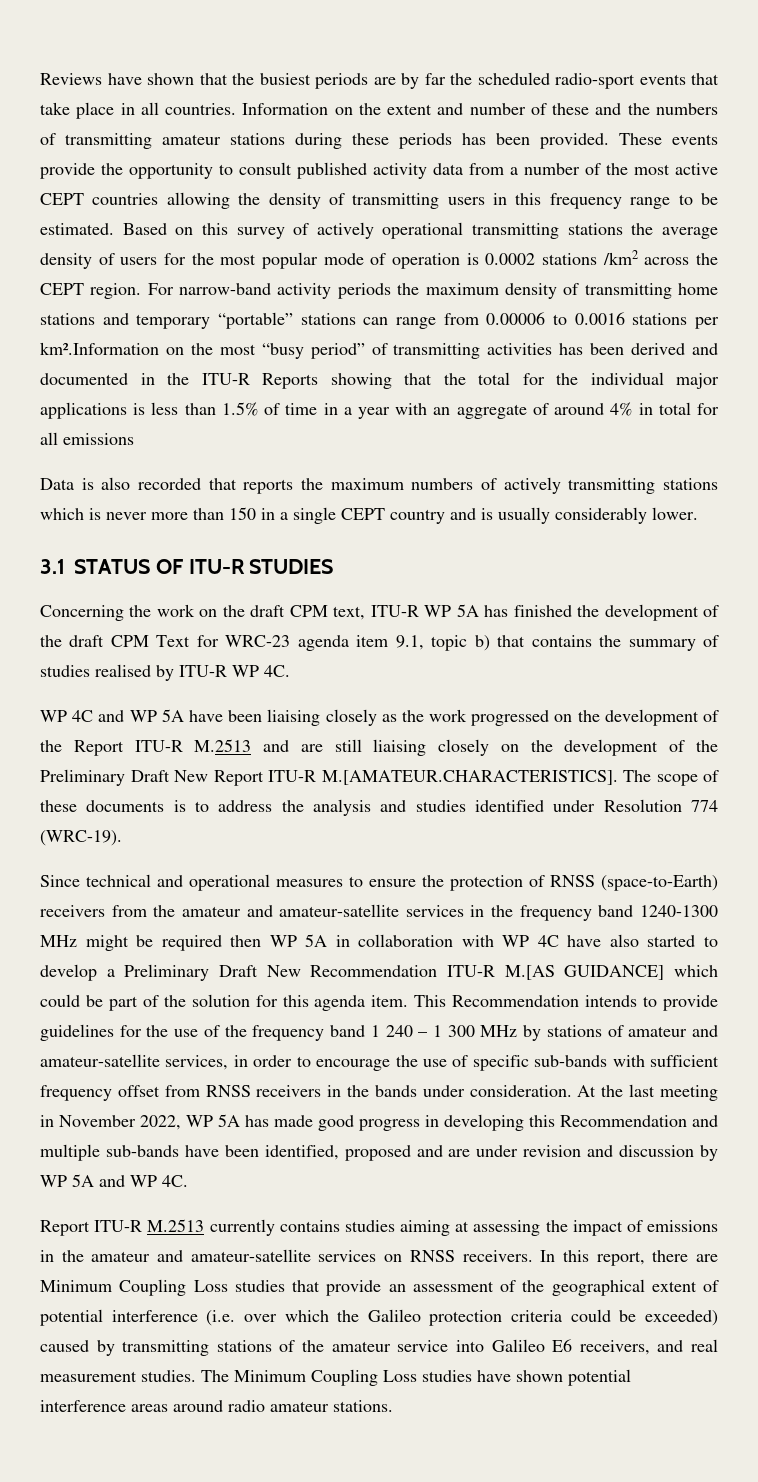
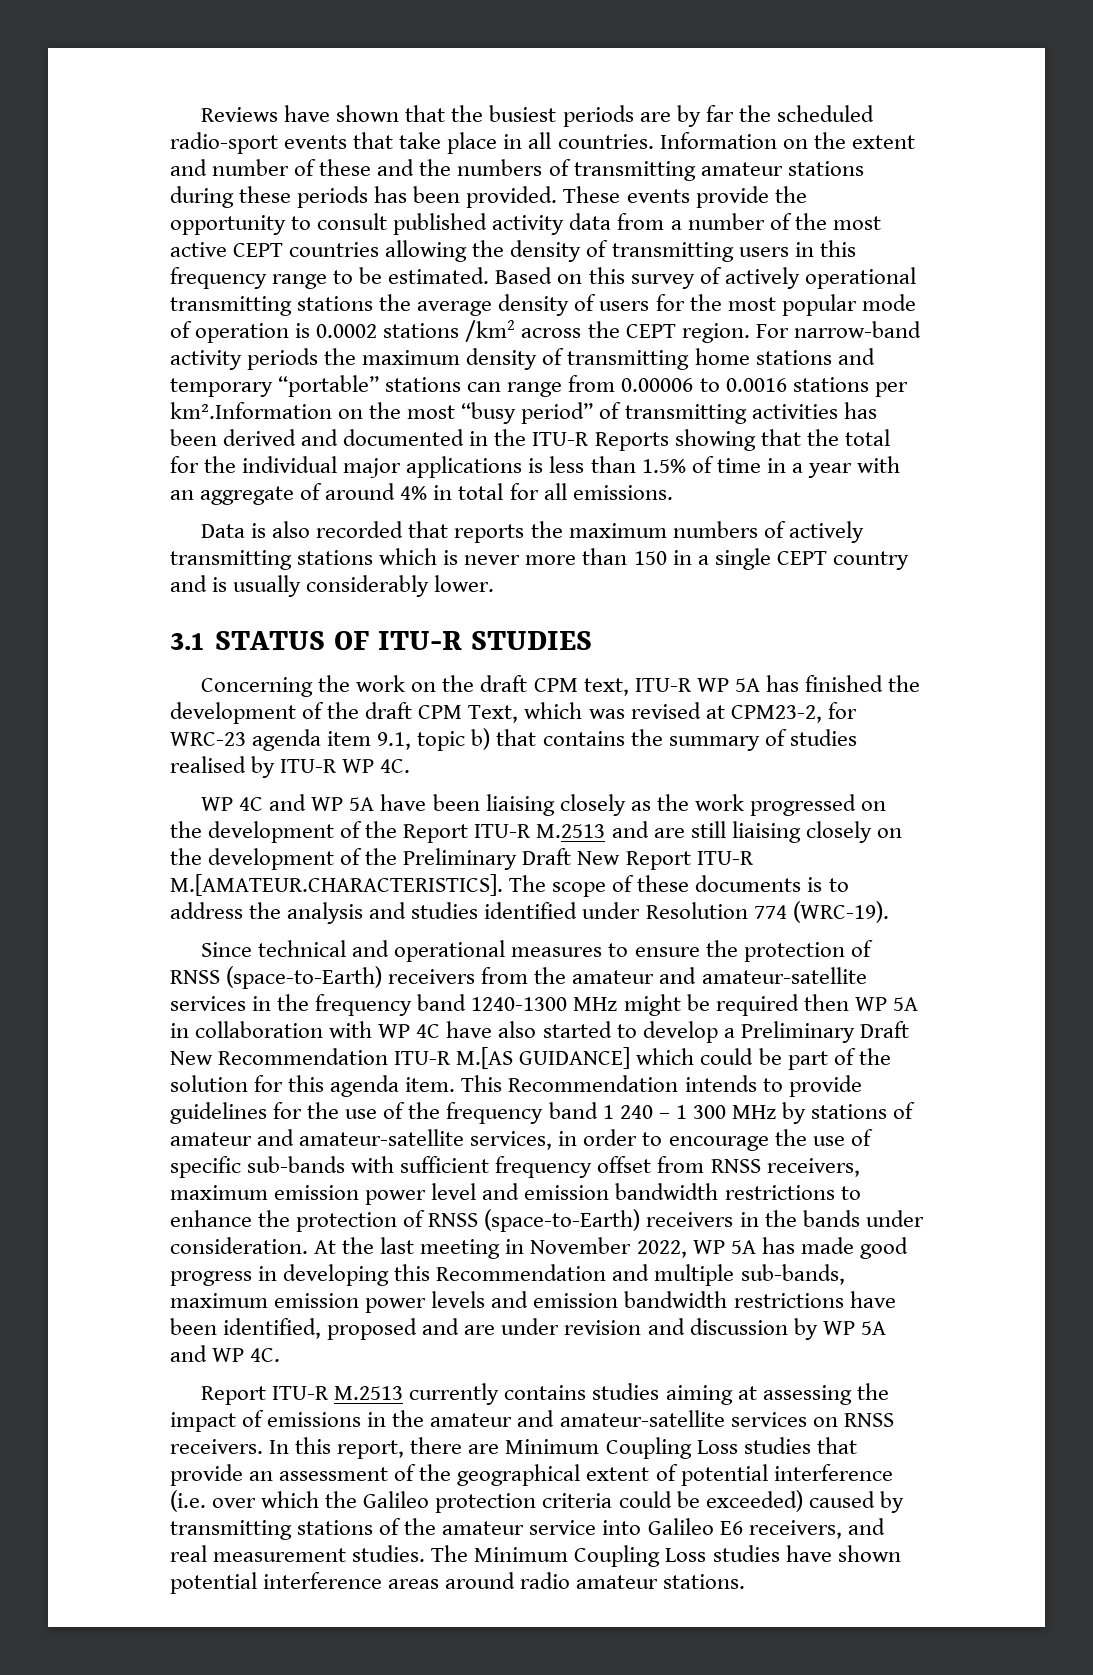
[63,433,134,445] emissions -> [572,485,673,500] emissions.
[156,635,191,647] Text -> [468,702,822,723] Text, which was revised at CPM23-2,
(251, 1091) none -> [766,1158,860,1177] [170,1183,861,1205] [170,1209,641,1232] receivers, maximum emission power level and emission bandwidth restrictions to enhance the protection of RNSS (space-to-Earth)
[105,1145,179,1157] sub-bands -> [740,1264,845,1285] [170,1291,844,1313] sub-bands, maximum emission power levels and emission bandwidth restrictions

